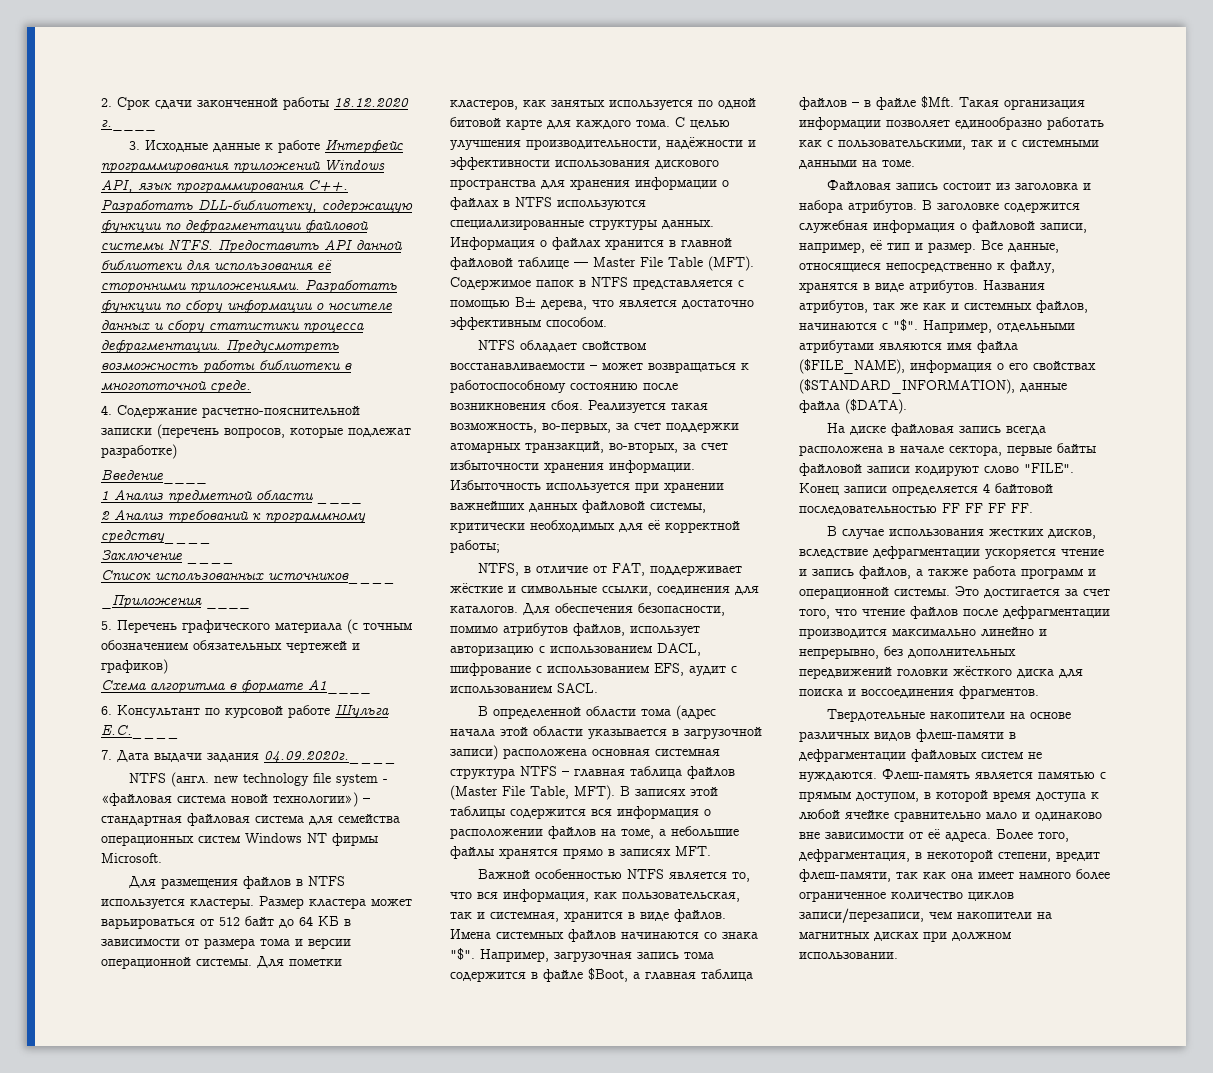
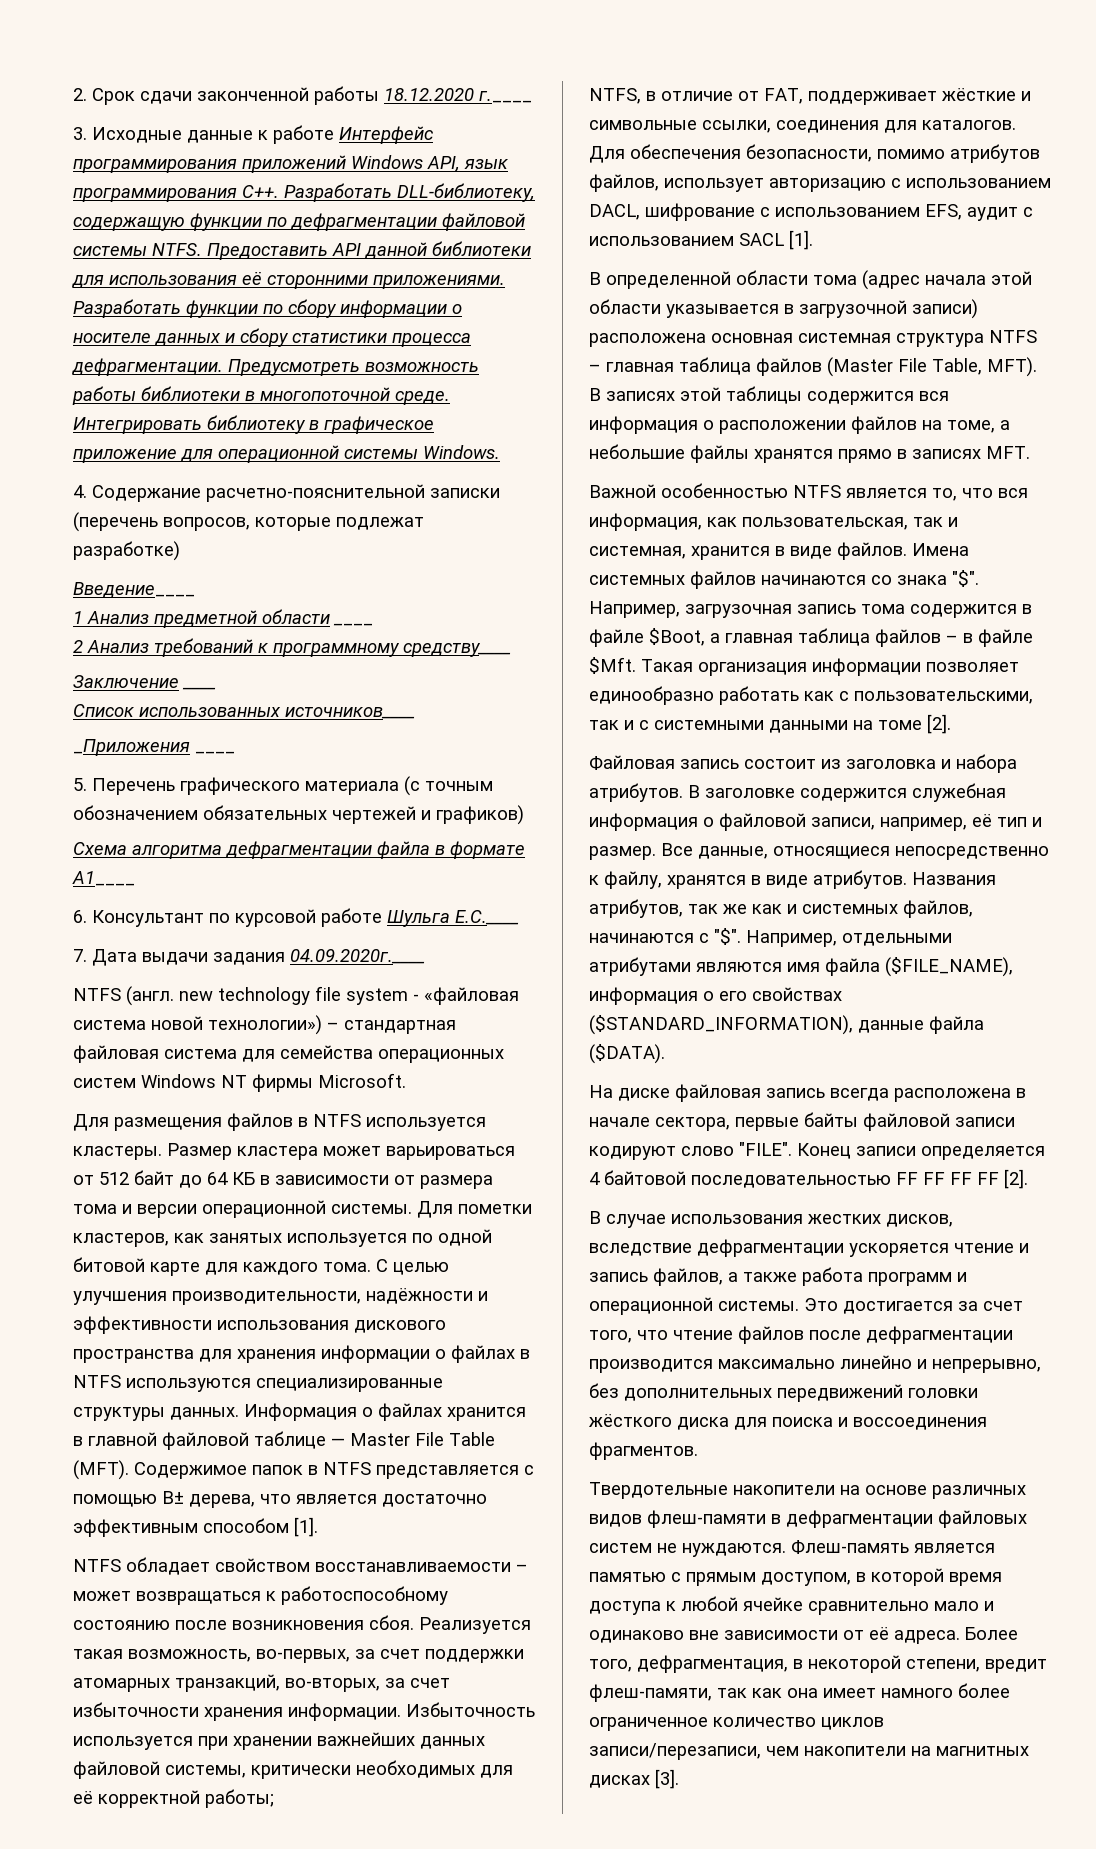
(251, 386) none -> [73,415,434,434] [73,445,500,463] Интегрировать библиотеку в графическое приложение для операционной системы Windows.
(225, 688) none -> [225,841,430,859] дефрагментации файла
[546,317,607,327] способом. -> [203,1517,318,1537] способом [1].
[557,683,598,693] SACL. -> [739,230,813,250] SACL [1].
[882,160,915,167] томе. -> [878,714,951,734] томе [2].
[1011,503,1033,513] FF. -> [977,1169,1028,1189] FF [2].
[923,931,1011,942] [799,952,898,960] при должном использовании. -> [655,1769,679,1789] [3].

